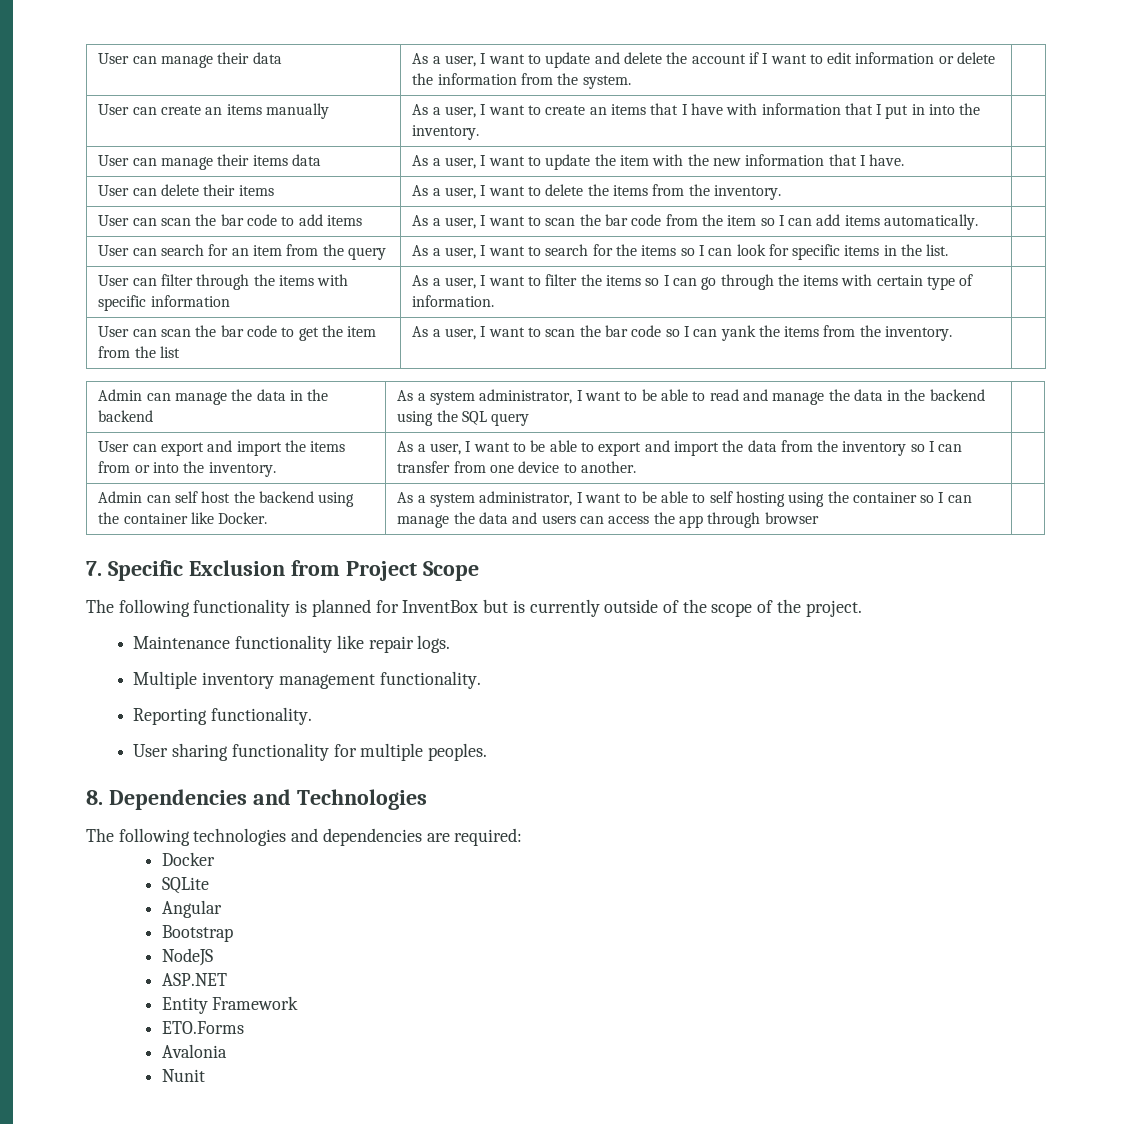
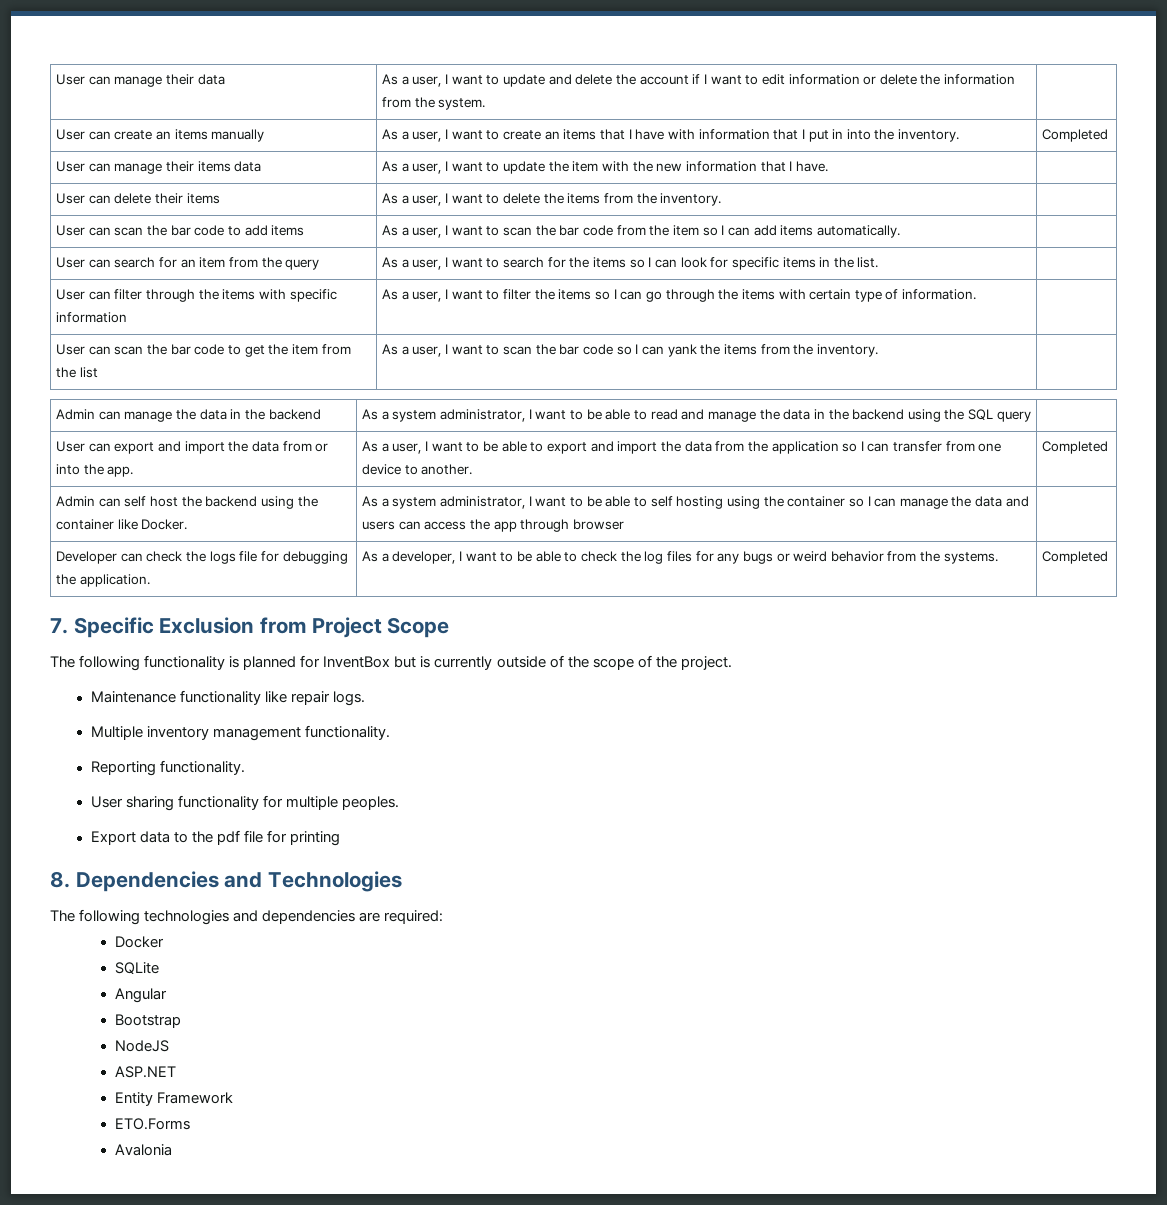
(480, 132) none -> [1042,129,1109,142] Completed
[310,441,346,452] items -> [252,441,280,452] data
[208,462,276,477] inventory. -> [107,466,134,477] app.
[842,441,907,456] inventory -> [771,441,839,454] application
(636, 467) none -> [1042,441,1109,454] Completed
(819, 518) none -> [56,551,348,564] [56,574,150,587] [362,551,998,564] [1042,551,1109,564] // Developer can check the logs file for debugging the application. | As a developer, I want to be able to check the log files for any bugs or weird behavior from the systems. | Completed
(488, 752) none -> [90,830,340,846] // Export data to the pdf file for printing
[161,1069,205,1082] // Nunit -> (172, 1150) none

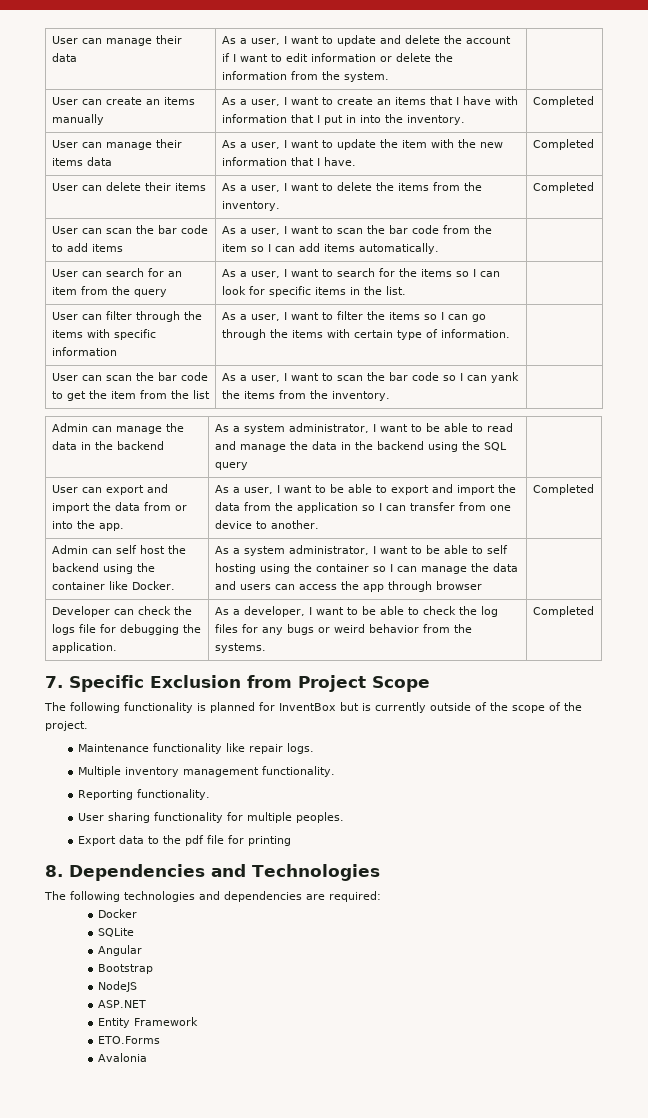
(828, 166) none -> [532,139,594,150] Completed
(722, 199) none -> [532,182,594,193] Completed

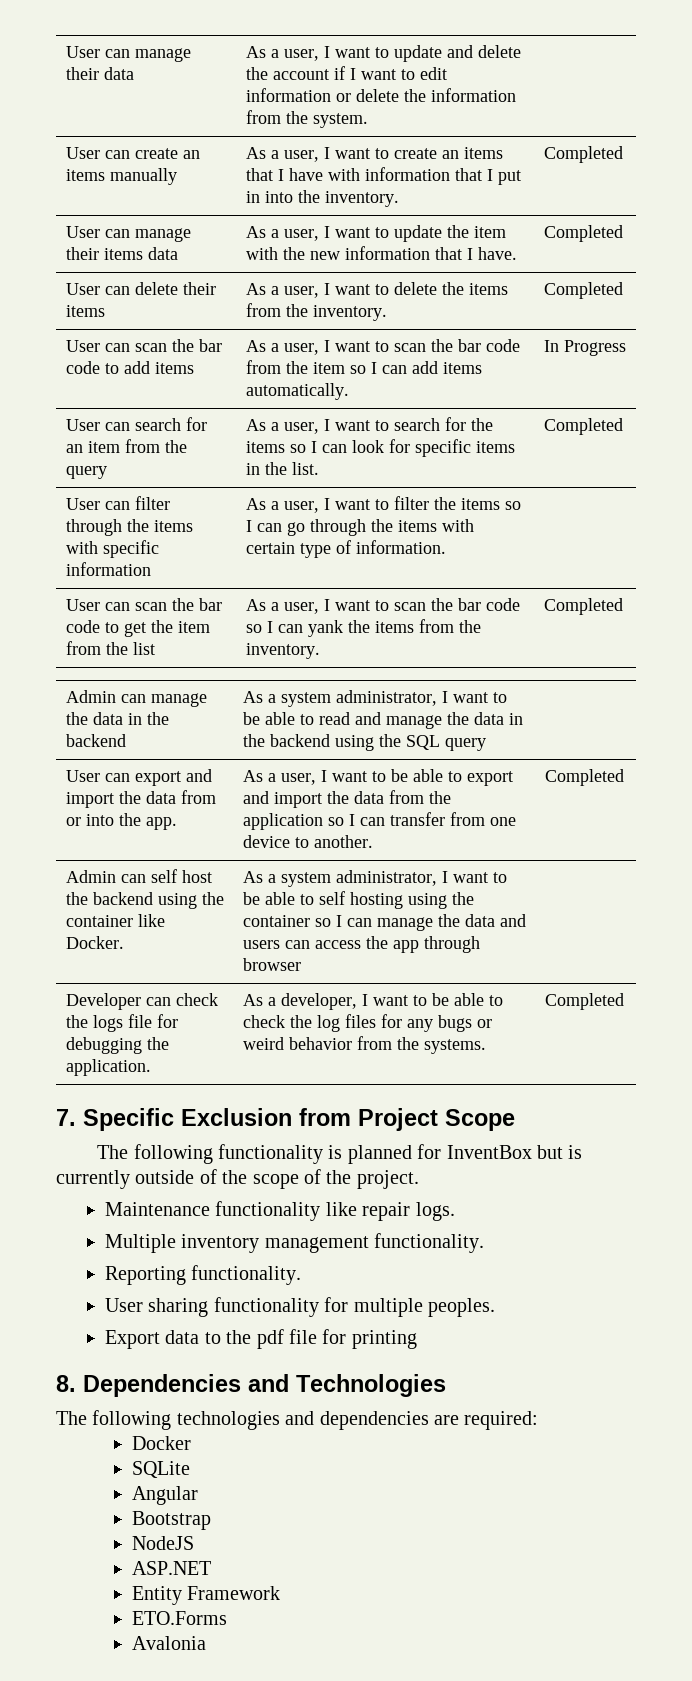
(439, 248) none -> [543,340,626,356] In Progress
(406, 290) none -> [543,418,623,435] Completed
(390, 396) none -> [543,598,623,615] Completed

